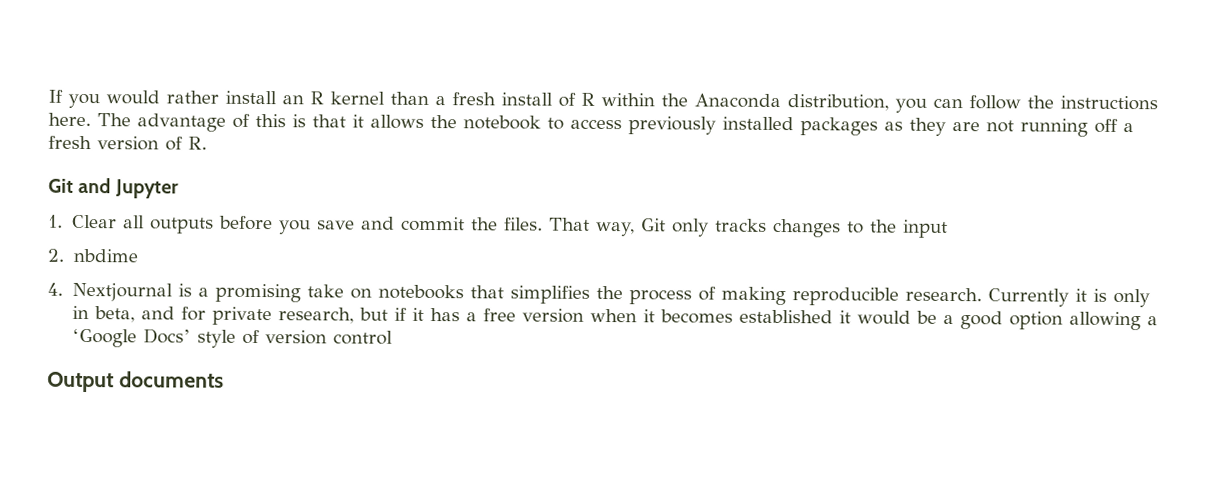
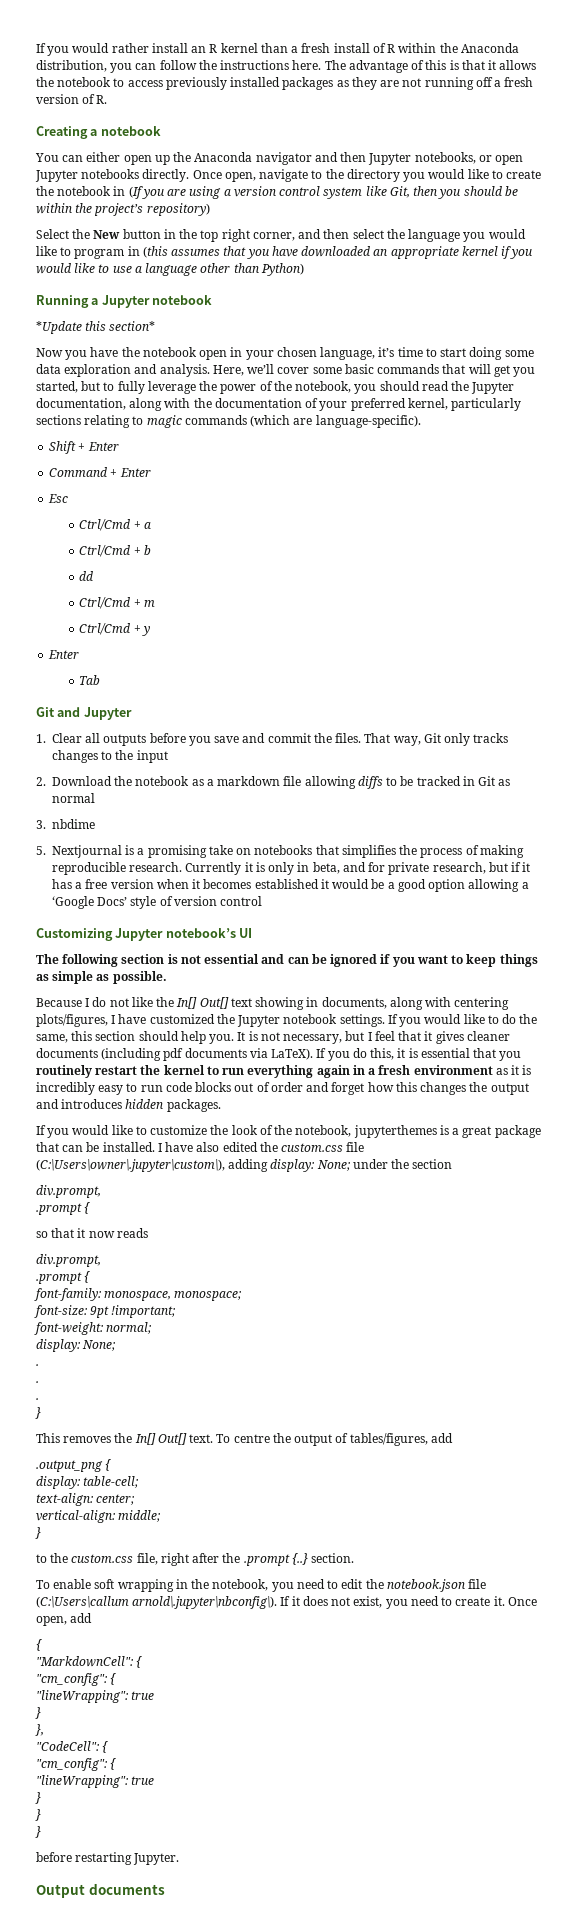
(207, 143) none -> [36,126,161,139] [35,152,524,165] [35,169,542,182] [36,186,518,199] [36,203,210,216] [36,229,526,242] [36,246,533,259] [36,263,304,276] [36,295,213,308] [36,321,156,334] [36,347,534,360] [36,364,536,377] [36,381,515,394] [36,398,522,411] [36,415,421,428] [49,441,119,454] [49,467,151,477] [48,494,69,503] [79,519,151,531] [79,545,151,557] [79,571,94,581] [79,597,155,609] [79,623,150,636] [48,650,80,659] [79,675,101,685] // Creating a notebook // You can either open up the Anaconda navigator and then Jupyter notebooks, or open Jupyter notebooks directly. Once open, navigate to the directory you would like to create the notebook in (If you are using a version control system like Git, then you should be within the project’s repository) // Select the New button in the top right corner, and then select the language you would like to program in (this assumes that you have downloaded an appropriate kernel if you would like to use a language other than Python) // Running a Jupyter notebook // *Update this section* // Now you have the notebook open in your chosen language, it’s time to start doing some data exploration and analysis. Here, we’ll cover some basic commands that will get you started, but to fully leverage the power of the notebook, you should read the Jupyter documentation, along with the documentation of your preferred kernel, particularly sections relating to magic commands (which are language-specific). // Shift + Enter // Command + Enter // Esc // Ctrl/Cmd + a // Ctrl/Cmd + b // dd // Ctrl/Cmd + m // Ctrl/Cmd + y // Enter // Tab
(64, 255) none -> [52,776,511,789] [52,793,95,803] [36,820,46,829] Download the notebook as a markdown file allowing diffs to be tracked in Git as normal // 3.
[47,282,63,296] 4. -> [36,846,46,855] 5.
(393, 337) none -> [36,928,253,941] [36,954,538,967] [36,971,167,984] [36,997,510,1010] [36,1014,538,1027] [36,1031,510,1044] [36,1048,522,1061] [36,1065,532,1078] [36,1082,529,1095] [36,1099,221,1112] [36,1125,541,1138] [36,1142,365,1152] [36,1159,453,1172] [36,1185,101,1198] [36,1202,91,1215] [36,1228,148,1238] [36,1254,101,1267] [36,1271,91,1284] [34,1288,242,1301] [34,1305,176,1318] [34,1322,152,1335] [36,1339,116,1352] [36,1364,39,1366] [36,1381,39,1383] [36,1398,39,1400] [35,1407,41,1419] [36,1433,453,1446] [36,1459,112,1472] [36,1476,139,1489] [36,1493,135,1506] [36,1510,161,1523] [35,1527,41,1539] [36,1553,355,1566] [36,1579,487,1592] [36,1596,537,1609] [36,1613,93,1626] [36,1639,42,1651] [36,1656,143,1668] [36,1673,117,1686] [36,1690,155,1703] [35,1707,41,1719] [35,1724,44,1736] [36,1741,109,1753] [36,1758,117,1771] [36,1775,155,1788] [35,1792,41,1804] [35,1809,41,1821] [35,1826,41,1838] [36,1852,180,1865] // Customizing Jupyter notebook’s UI // The following section is not essential and can be ignored if you want to keep things as simple as possible. // Because I do not like the In[] Out[] text showing in documents, along with centering plots/figures, I have customized the Jupyter notebook settings. If you would like to do the same, this section should help you. It is not necessary, but I feel that it gives cleaner documents (including pdf documents via LaTeX). If you do this, it is essential that you routinely restart the kernel to run everything again in a fresh environment as it is incredibly easy to run code blocks out of order and forget how this changes the output and introduces hidden packages. // If you would like to customize the look of the notebook, jupyterthemes is a great package that can be installed. I have also edited the custom.css file (C:\Users\owner\.jupyter\custom\), adding display: None; under the section // div.prompt, // .prompt { // so that it now reads // div.prompt, // .prompt { // font-family: monospace, monospace; // font-size: 9pt !important; // font-weight: normal; // display: None; // . // . // . // } // This removes the In[] Out[] text. To centre the output of tables/figures, add // .output_png { // display: table-cell; // text-align: center; // vertical-align: middle; // } // to the custom.css file, right after the .prompt {..} section. // To enable soft wrapping in the notebook, you need to edit the notebook.json file (C:\Users\callum arnold\.jupyter\nbconfig\). If it does not exist, you need to create it. Once open, add // { // "MarkdownCell": { // "cm_config": { // "lineWrapping": true // } // }, // "CodeCell": { // "cm_config": { // "lineWrapping": true // } // } // } // before restarting Jupyter.

